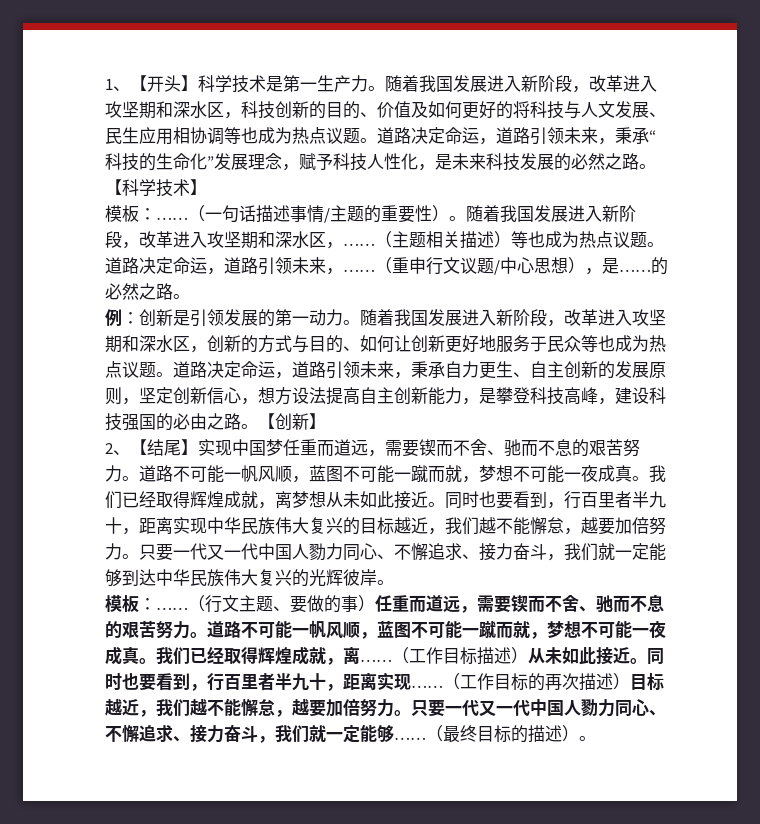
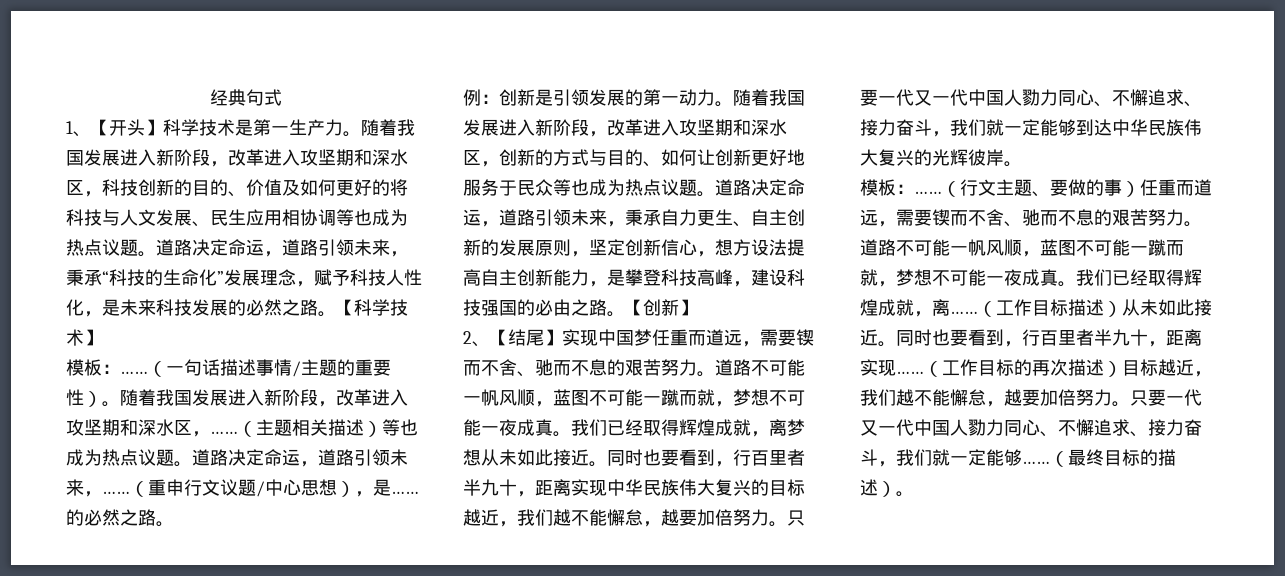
(105, 84) none -> [209,89,282,106] 经典句式 //

